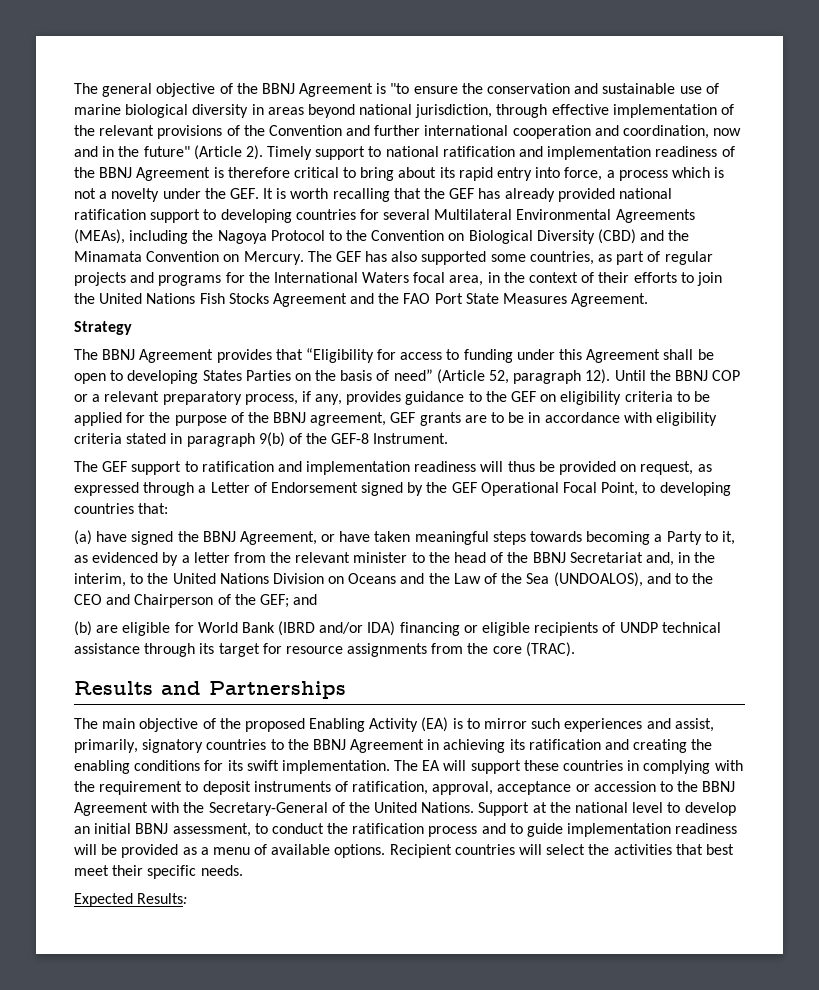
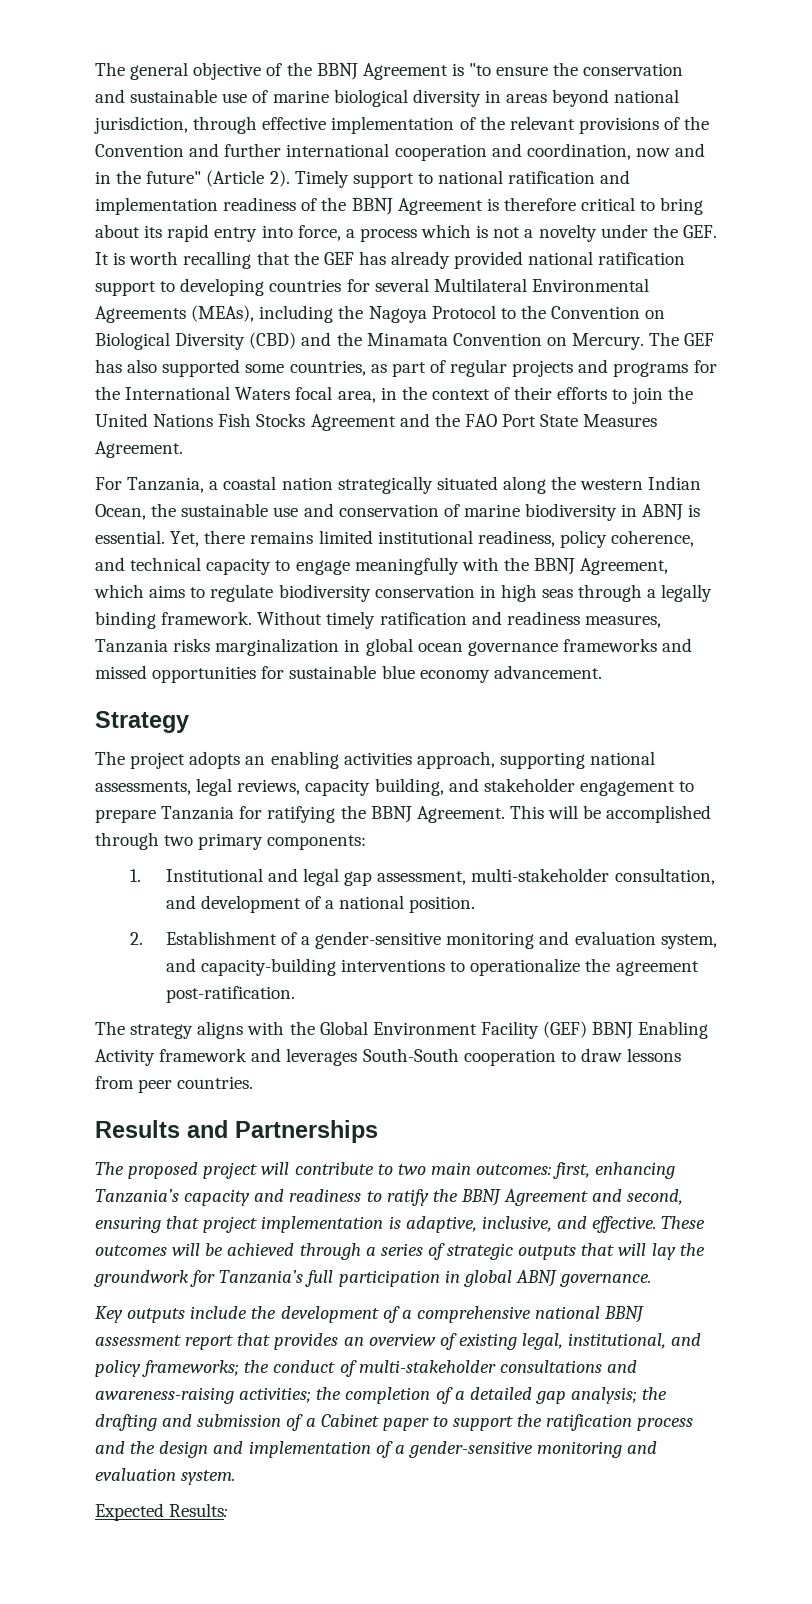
[74,321,132,335] [74,348,714,363] [74,369,741,384] [74,391,710,405] [74,412,717,426] [74,432,449,447] [74,461,712,475] [74,482,731,496] [74,503,169,514] [74,530,735,545] [74,552,716,566] [74,572,714,587] [74,594,318,608] [74,621,721,636] [74,642,575,657] [74,681,346,699] [74,717,714,732] [74,739,713,753] [74,760,743,774] [74,781,736,795] [74,802,736,816] [74,823,738,837] [74,844,734,858] [74,865,243,879] Strategy // The BBNJ Agreement provides that “Eligibility for access to funding under this Agreement shall be open to developing States Parties on the basis of need” (Article 52, paragraph 12). Until the BBNJ COP or a relevant preparatory process, if any, provides guidance to the GEF on eligibility criteria to be applied for the purpose of the BBNJ agreement, GEF grants are to be in accordance with eligibility criteria stated in paragraph 9(b) of the GEF-8 Instrument. // The GEF support to ratification and implementation readiness will thus be provided on request, as expressed through a Letter of Endorsement signed by the GEF Operational Focal Point, to developing countries that: // (a) have signed the BBNJ Agreement, or have taken meaningful steps towards becoming a Party to it, as evidenced by a letter from the relevant minister to the head of the BBNJ Secretariat and, in the interim, to the United Nations Division on Oceans and the Law of the Sea (UNDOALOS), and to the CEO and Chairperson of the GEF; and // (b) are eligible for World Bank (IBRD and/or IDA) financing or eligible recipients of UNDP technical assistance through its target for resource assignments from the core (TRAC). // Results and Partnerships // The main objective of the proposed Enabling Activity (EA) is to mirror such experiences and assist, primarily, signatory countries to the BBNJ Agreement in achieving its ratification and creating the enabling conditions for its swift implementation. The EA will support these countries in complying with the requirement to deposit instruments of ratification, approval, acceptance or accession to the BBNJ Agreement with the Secretary-General of the United Nations. Support at the national level to develop an initial BBNJ assessment, to conduct the ratification process and to guide implementation readiness will be provided as a menu of available options. Recipient countries will select the activities that best meet their specific needs. -> [95,476,702,494] [95,503,701,521] [95,530,695,548] [95,557,669,575] [94,584,713,602] [95,611,661,629] [95,638,693,656] [95,665,602,683] [95,711,189,733] [95,751,656,769] [95,778,695,796] [95,805,712,823] [95,832,367,850] [130,868,715,886] [165,895,476,913] [130,931,717,949] [165,958,699,976] [165,986,295,1003] [95,1021,709,1039] [95,1048,682,1066] [95,1076,254,1093] [95,1120,378,1143] [95,1162,676,1179] [95,1189,684,1206] [95,1216,706,1233] [95,1243,705,1260] [94,1270,652,1287] [95,1306,645,1323] [95,1333,702,1350] [95,1360,637,1377] [95,1387,668,1404] [95,1414,694,1431] [95,1441,658,1458] [95,1468,236,1485] For Tanzania, a coastal nation strategically situated along the western Indian Ocean, the sustainable use and conservation of marine biodiversity in ABNJ is essential. Yet, there remains limited institutional readiness, policy coherence, and technical capacity to engage meaningfully with the BBNJ Agreement, which aims to regulate biodiversity conservation in high seas through a legally binding framework. Without timely ratification and readiness measures, Tanzania risks marginalization in global ocean governance frameworks and missed opportunities for sustainable blue economy advancement. // Strategy // The project adopts an enabling activities approach, supporting national assessments, legal reviews, capacity building, and stakeholder engagement to prepare Tanzania for ratifying the BBNJ Agreement. This will be accomplished through two primary components: // 1. Institutional and legal gap assessment, multi-stakeholder consultation, and development of a national position. // 2. Establishment of a gender-sensitive monitoring and evaluation system, and capacity-building interventions to operationalize the agreement post-ratification. // The strategy aligns with the Global Environment Facility (GEF) BBNJ Enabling Activity framework and leverages South-South cooperation to draw lessons from peer countries. // Results and Partnerships // The proposed project will contribute to two main outcomes: first, enhancing Tanzania’s capacity and readiness to ratify the BBNJ Agreement and second, ensuring that project implementation is adaptive, inclusive, and effective. These outcomes will be achieved through a series of strategic outputs that will lay the groundwork for Tanzania’s full participation in global ABNJ governance. // Key outputs include the development of a comprehensive national BBNJ assessment report that provides an overview of existing legal, institutional, and policy frameworks; the conduct of multi-stakeholder consultations and awareness-raising activities; the completion of a detailed gap analysis; the drafting and submission of a Cabinet paper to support the ratification process and the design and implementation of a gender-sensitive monitoring and evaluation system.

